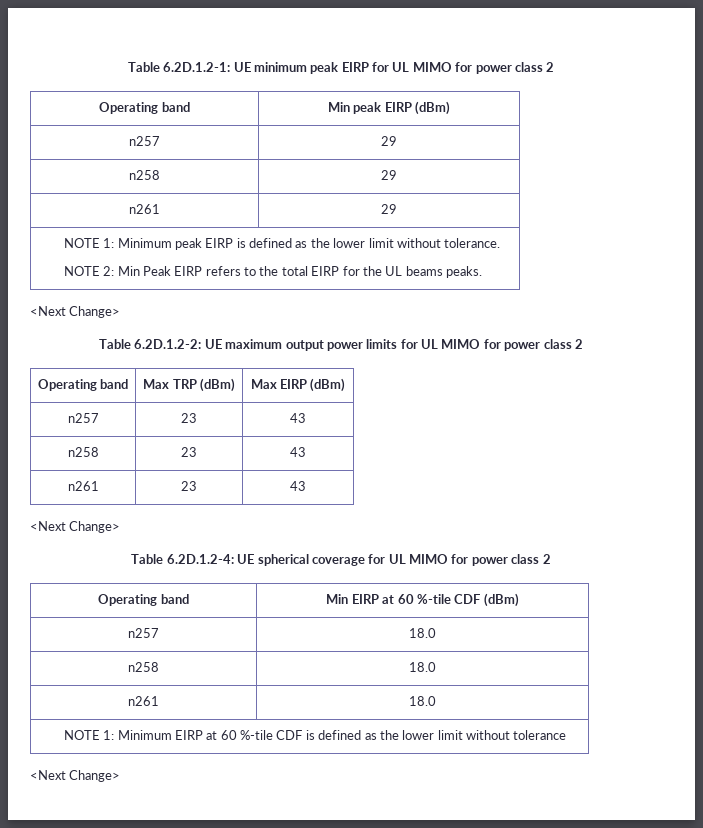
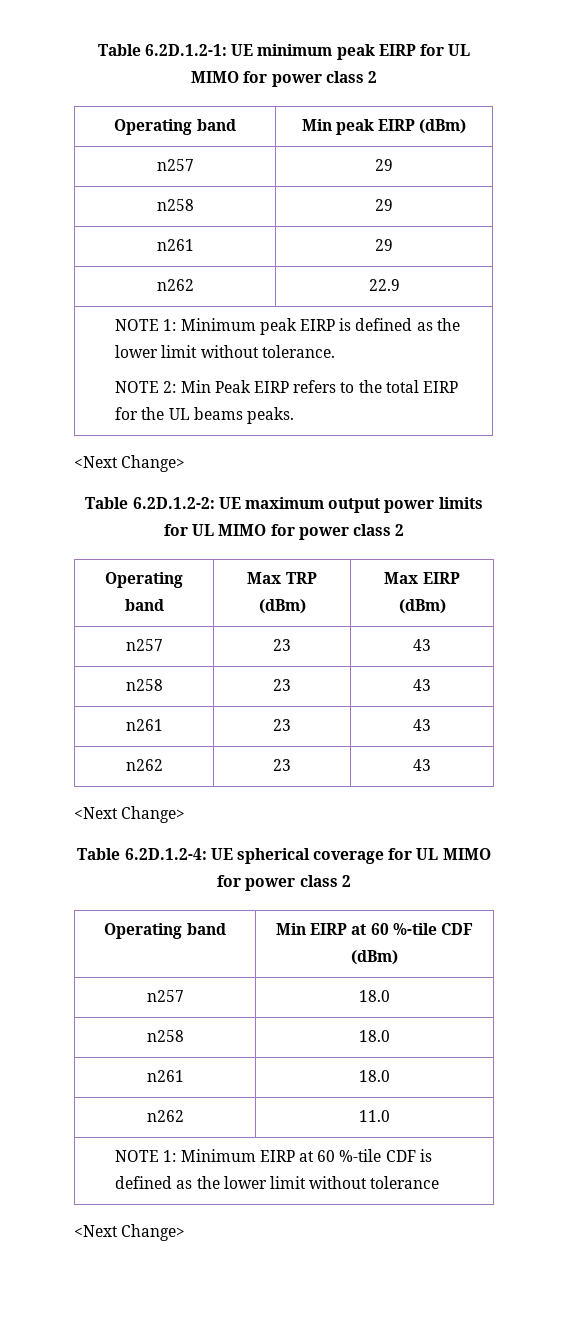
(397, 209) none -> [156,279,194,291] [368,279,400,291] // n262 | 22.9
(306, 486) none -> [125,759,163,771] [273,759,291,771] [413,759,431,771] // n262 | 23 | 43
(436, 701) none -> [146,1110,184,1122] [359,1110,390,1122] // n262 | 11.0

